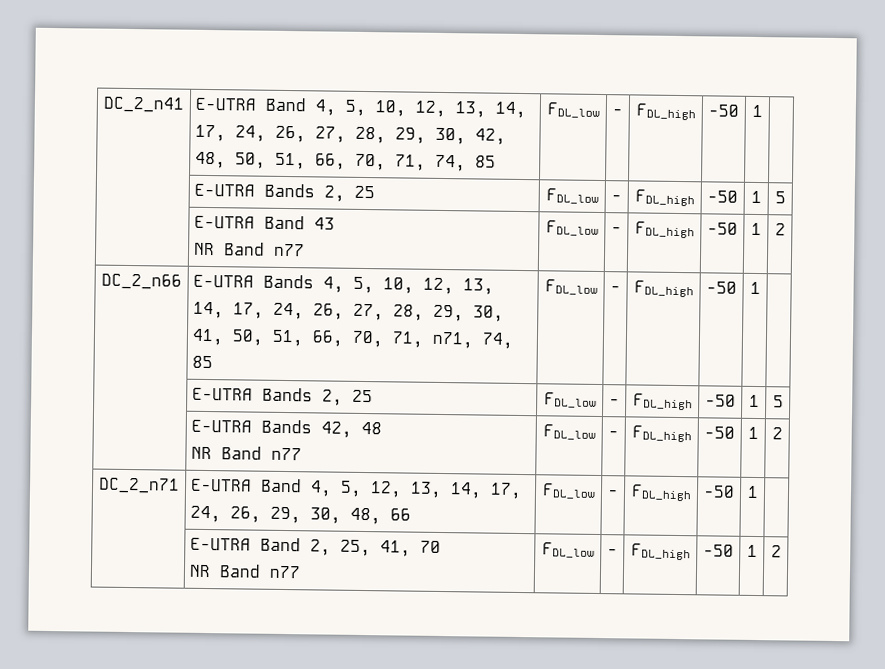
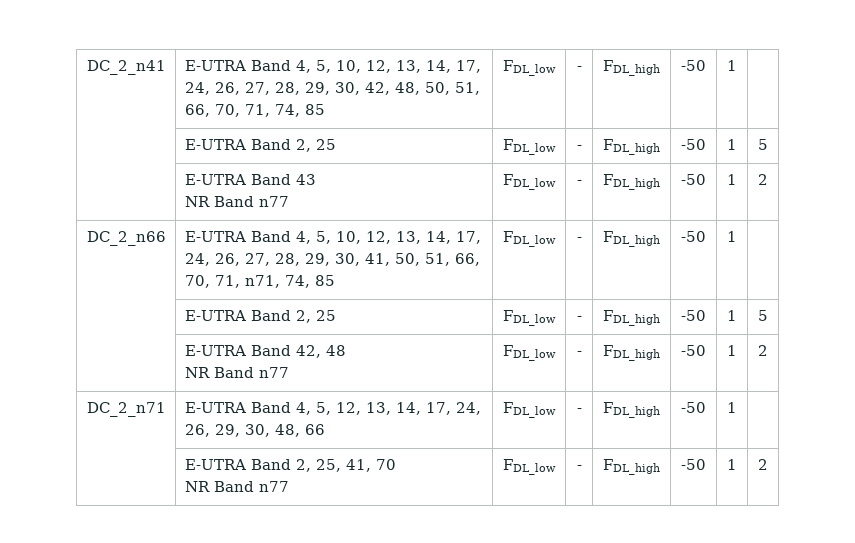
[264,183,316,198] Bands -> [250,139,291,150] Band
[263,274,315,289] Bands -> [250,231,291,242] Band
[262,387,374,406] [543,392,597,408] [609,398,620,406] [632,393,693,411] [705,394,736,407] [748,394,760,408] [772,395,784,408] [191,419,313,434] Bands 2, 25 | FDL_low | - | FDL_high | -50 | 1 | 5 // | E-UTRA Bands -> [250,310,336,323] [503,310,556,326] [576,316,582,321] [603,310,660,326] [681,310,706,321] [727,310,737,321] [758,310,768,321] [184,345,291,356] Band 2, 25 | FDL_low | - | FDL_high | -50 | 1 | 5 // | E-UTRA Band

